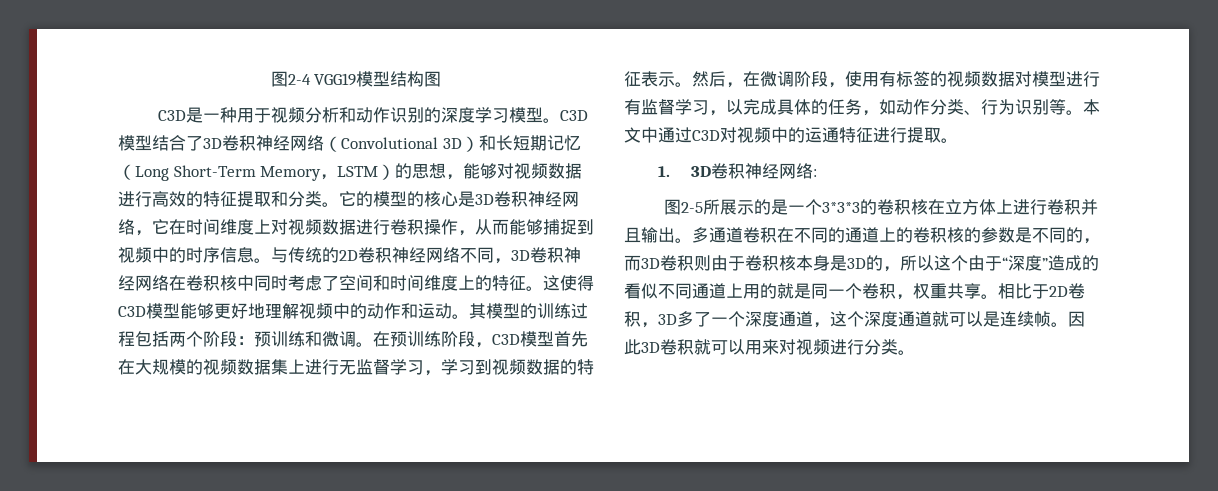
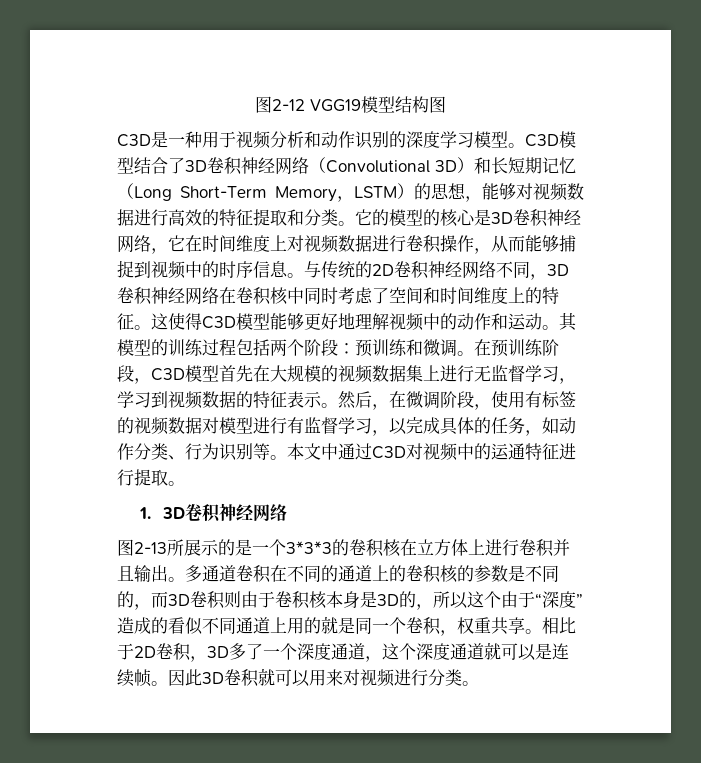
[270,71,311,87] 图2-4 -> [255,96,306,113] 图2-12
[813,169,818,177] [664,199,704,215] : // 图2-5 -> [117,539,167,556] // 图2-13

